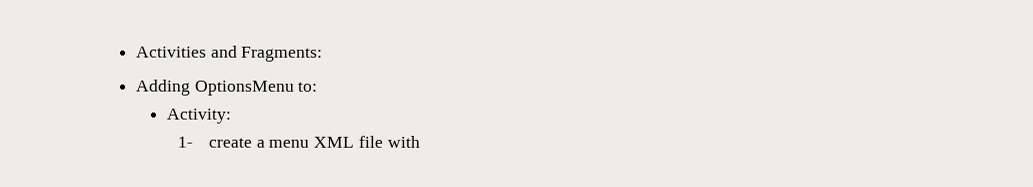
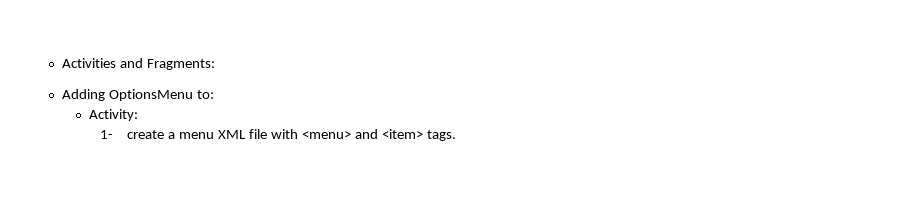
(420, 141) none -> [301,129,456,141] <menu> and <item> tags.

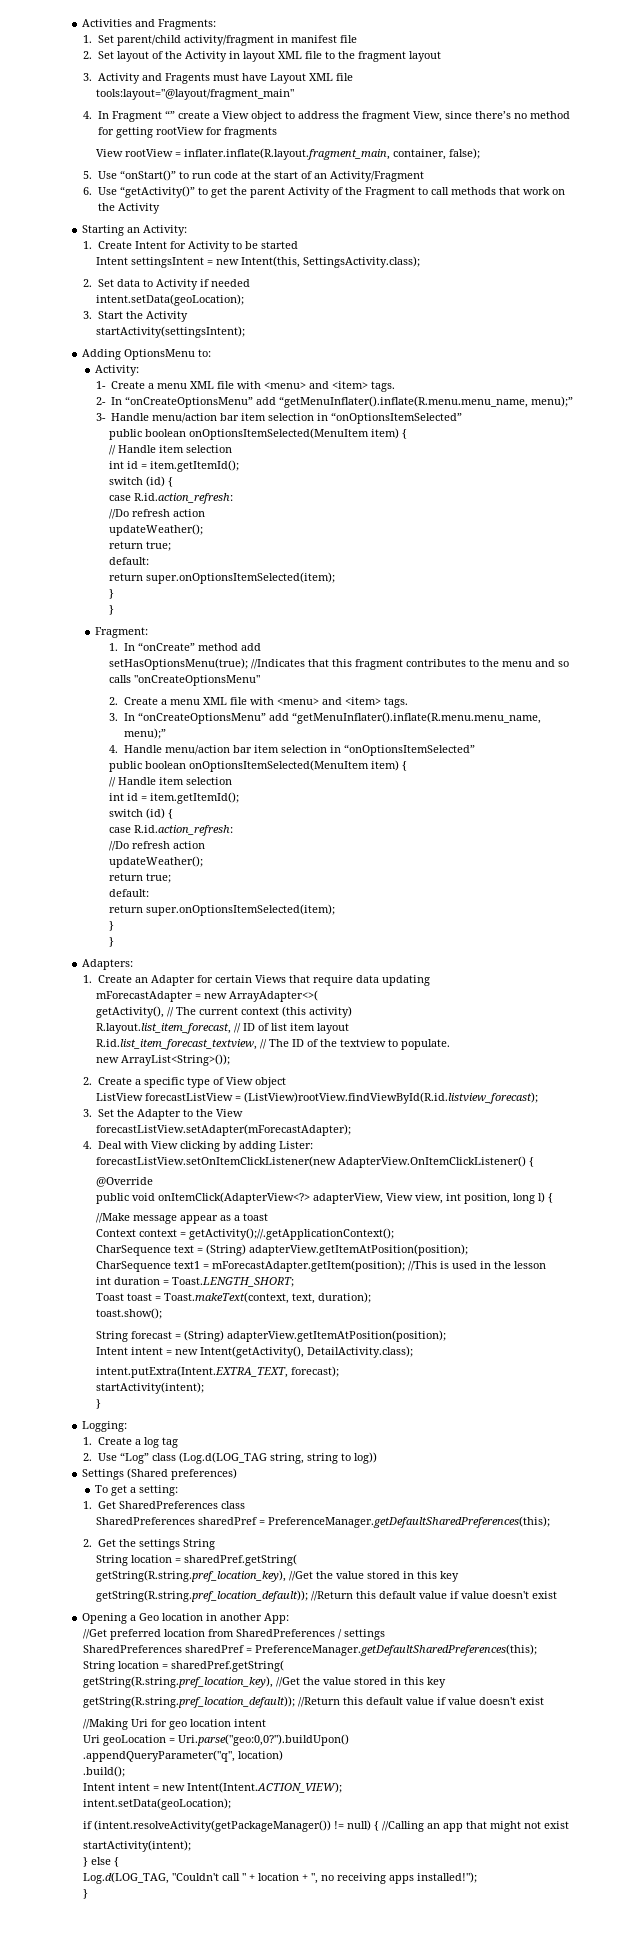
(215, 64) none -> [83,35,357,46] [83,51,441,62] [83,73,353,84] [96,89,295,100] [83,110,570,122] [97,127,277,138] [96,148,481,160] [83,170,424,182] [83,186,565,198] [97,203,160,214] [82,225,188,236] [83,241,298,252] [96,256,421,268] [83,279,250,290] [96,294,245,306] [83,311,188,322] [96,326,246,338] // 1. Set parent/child activity/fragment in manifest file // 2. Set layout of the Activity in layout XML file to the fragment layout // 3. Activity and Fragents must have Layout XML file // tools:layout="@layout/fragment_main" // 4. In Fragment “” create a View object to address the fragment View, since there’s no method for getting rootView for fragments // View rootView = inflater.inflate(R.layout.fragment_main, container, false); // 5. Use “onStart()” to run code at the start of an Activity/Fragment // 6. Use “getActivity()” to get the parent Activity of the Fragment to call methods that work on the Activity // Starting an Activity: // 1. Create Intent for Activity to be started // Intent settingsIntent = new Intent(this, SettingsActivity.class); // 2. Set data to Activity if needed // intent.setData(geoLocation); // 3. Start the Activity // startActivity(settingsIntent);
[127,129,456,141] create a menu XML file with <menu> and <item> tags. -> [110,381,395,392] [96,396,573,408] [96,412,462,424] [109,428,408,440] [109,445,233,455] [109,460,240,472] [109,476,174,487] [109,493,234,504] [109,509,206,519] [109,524,204,536] [109,541,172,551] [109,557,150,565] [109,572,336,584] [109,589,115,599] [109,605,115,615] [95,627,149,638] [109,642,261,651] [109,658,570,670] [109,675,261,686] [109,697,408,708] [109,712,541,724] [123,728,166,739] [109,744,475,756] [109,760,408,772] [109,777,233,787] [109,792,240,804] [109,808,174,819] [109,825,234,836] [109,841,206,851] [109,856,204,868] [109,873,172,883] [109,889,150,897] [109,904,336,916] [109,921,115,931] [109,937,115,947] [82,959,134,970] [83,975,430,986] [96,990,319,1002] [96,1006,353,1018] [96,1023,350,1034] [96,1039,451,1050] [96,1054,231,1066] [83,1077,286,1088] [96,1092,539,1104] [83,1109,243,1120] [96,1124,352,1136] [83,1141,313,1152] [96,1156,535,1168] [96,1177,154,1187] [96,1192,554,1204] [96,1213,269,1224] [96,1228,395,1240] [96,1244,469,1256] [96,1260,547,1272] [96,1277,295,1287] [96,1292,372,1304] [96,1308,163,1319] [96,1330,447,1342] [96,1346,414,1358] [96,1366,340,1378] [96,1382,205,1394] [96,1399,102,1409] [82,1421,128,1432] [83,1437,178,1448] [83,1452,377,1464] [82,1468,238,1480] [95,1485,179,1496] [83,1501,245,1509] [96,1516,551,1528] [83,1539,215,1550] [96,1554,298,1566] [96,1570,460,1582] [96,1590,558,1602] [82,1613,290,1624] [83,1629,386,1640] [83,1644,538,1656] [83,1660,285,1672] [83,1676,447,1688] [83,1696,545,1708] [83,1719,267,1730] [83,1734,350,1746] [83,1750,284,1762] [83,1766,126,1777] [83,1782,343,1793] [83,1798,232,1810] [83,1820,570,1832] [83,1840,192,1852] [83,1857,120,1867] [83,1872,478,1884] [83,1889,89,1899] Create a menu XML file with <menu> and <item> tags. // 2- In “onCreateOptionsMenu” add “getMenuInflater().inflate(R.menu.menu_name, menu);” // 3- Handle menu/action bar item selection in “onOptionsItemSelected” // public boolean onOptionsItemSelected(MenuItem item) { // // Handle item selection // int id = item.getItemId(); // switch (id) { // case R.id.action_refresh: // //Do refresh action // updateWeather(); // return true; // default: // return super.onOptionsItemSelected(item); // } // } // Fragment: // 1. In “onCreate” method add // setHasOptionsMenu(true); //Indicates that this fragment contributes to the menu and so calls "onCreateOptionsMenu" // 2. Create a menu XML file with <menu> and <item> tags. // 3. In “onCreateOptionsMenu” add “getMenuInflater().inflate(R.menu.menu_name, menu);” // 4. Handle menu/action bar item selection in “onOptionsItemSelected” // public boolean onOptionsItemSelected(MenuItem item) { // // Handle item selection // int id = item.getItemId(); // switch (id) { // case R.id.action_refresh: // //Do refresh action // updateWeather(); // return true; // default: // return super.onOptionsItemSelected(item); // } // } // Adapters: // 1. Create an Adapter for certain Views that require data updating // mForecastAdapter = new ArrayAdapter<>( // getActivity(), // The current context (this activity) // R.layout.list_item_forecast, // ID of list item layout // R.id.list_item_forecast_textview, // The ID of the textview to populate. // new ArrayList<String>()); // 2. Create a specific type of View object // ListView forecastListView = (ListView)rootView.findViewById(R.id.listview_forecast); // 3. Set the Adapter to the View // forecastListView.setAdapter(mForecastAdapter); // 4. Deal with View clicking by adding Lister: // forecastListView.setOnItemClickListener(new AdapterView.OnItemClickListener() { // @Override // public void onItemClick(AdapterView<?> adapterView, View view, int position, long l) { // //Make message appear as a toast // Context context = getActivity();//.getApplicationContext(); // CharSequence text = (String) adapterView.getItemAtPosition(position); // CharSequence text1 = mForecastAdapter.getItem(position); //This is used in the lesson // int duration = Toast.LENGTH_SHORT; // Toast toast = Toast.makeText(context, text, duration); // toast.show(); // String forecast = (String) adapterView.getItemAtPosition(position); // Intent intent = new Intent(getActivity(), DetailActivity.class); // intent.putExtra(Intent.EXTRA_TEXT, forecast); // startActivity(intent); // } // Logging: // 1. Create a log tag // 2. Use “Log” class (Log.d(LOG_TAG string, string to log)) // Settings (Shared preferences) // To get a setting: // 1. Get SharedPreferences class // SharedPreferences sharedPref = PreferenceManager.getDefaultSharedPreferences(this); // 2. Get the settings String // String location = sharedPref.getString( // getString(R.string.pref_location_key), //Get the value stored in this key // getString(R.string.pref_location_default)); //Return this default value if value doesn't exist // Opening a Geo location in another App: // //Get preferred location from SharedPreferences / settings // SharedPreferences sharedPref = PreferenceManager.getDefaultSharedPreferences(this); // String location = sharedPref.getString( // getString(R.string.pref_location_key), //Get the value stored in this key // getString(R.string.pref_location_default)); //Return this default value if value doesn't exist // //Making Uri for geo location intent // Uri geoLocation = Uri.parse("geo:0,0?").buildUpon() // .appendQueryParameter("q", location) // .build(); // Intent intent = new Intent(Intent.ACTION_VIEW); // intent.setData(geoLocation); // if (intent.resolveActivity(getPackageManager()) != null) { //Calling an app that might not exist // startActivity(intent); // } else { // Log.d(LOG_TAG, "Couldn't call " + location + ", no receiving apps installed!"); // }

